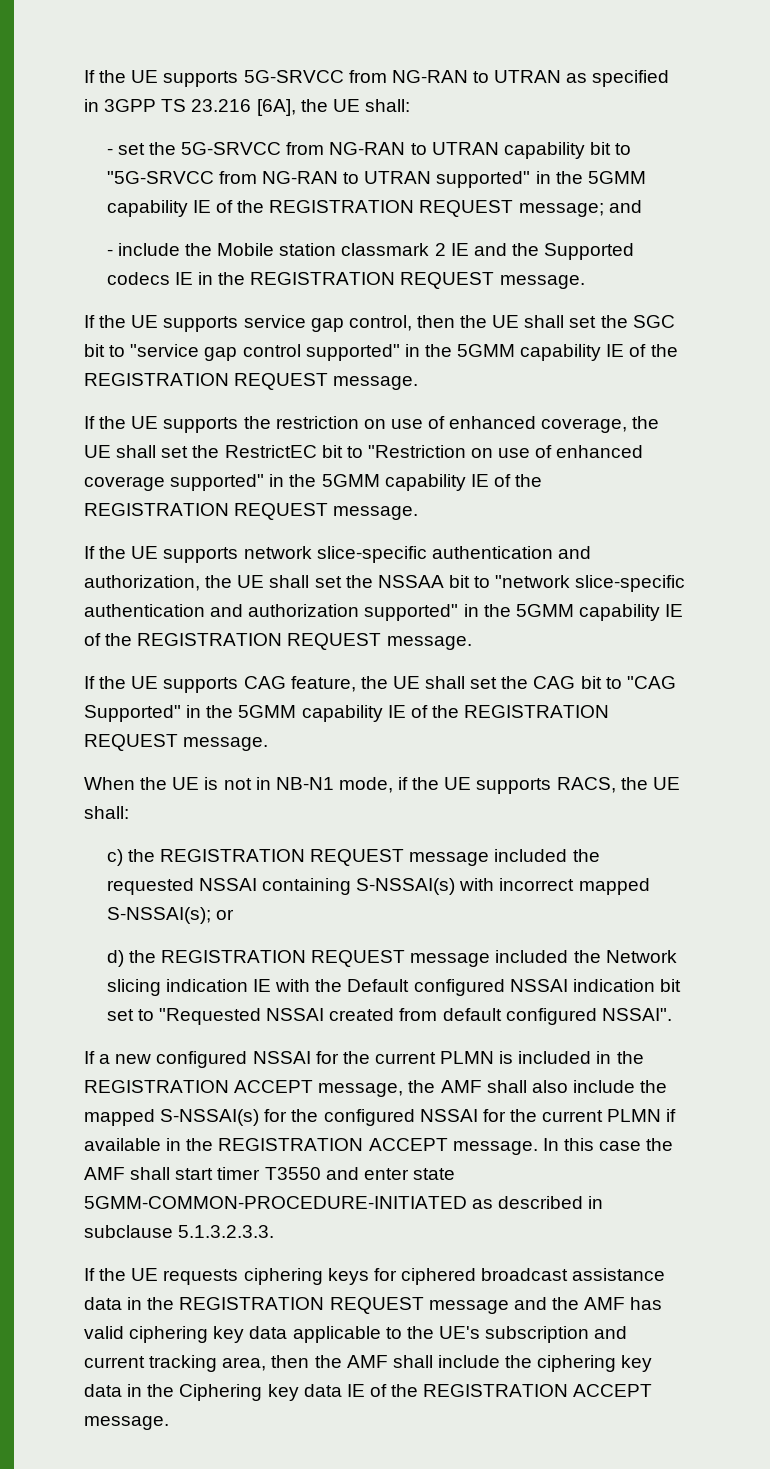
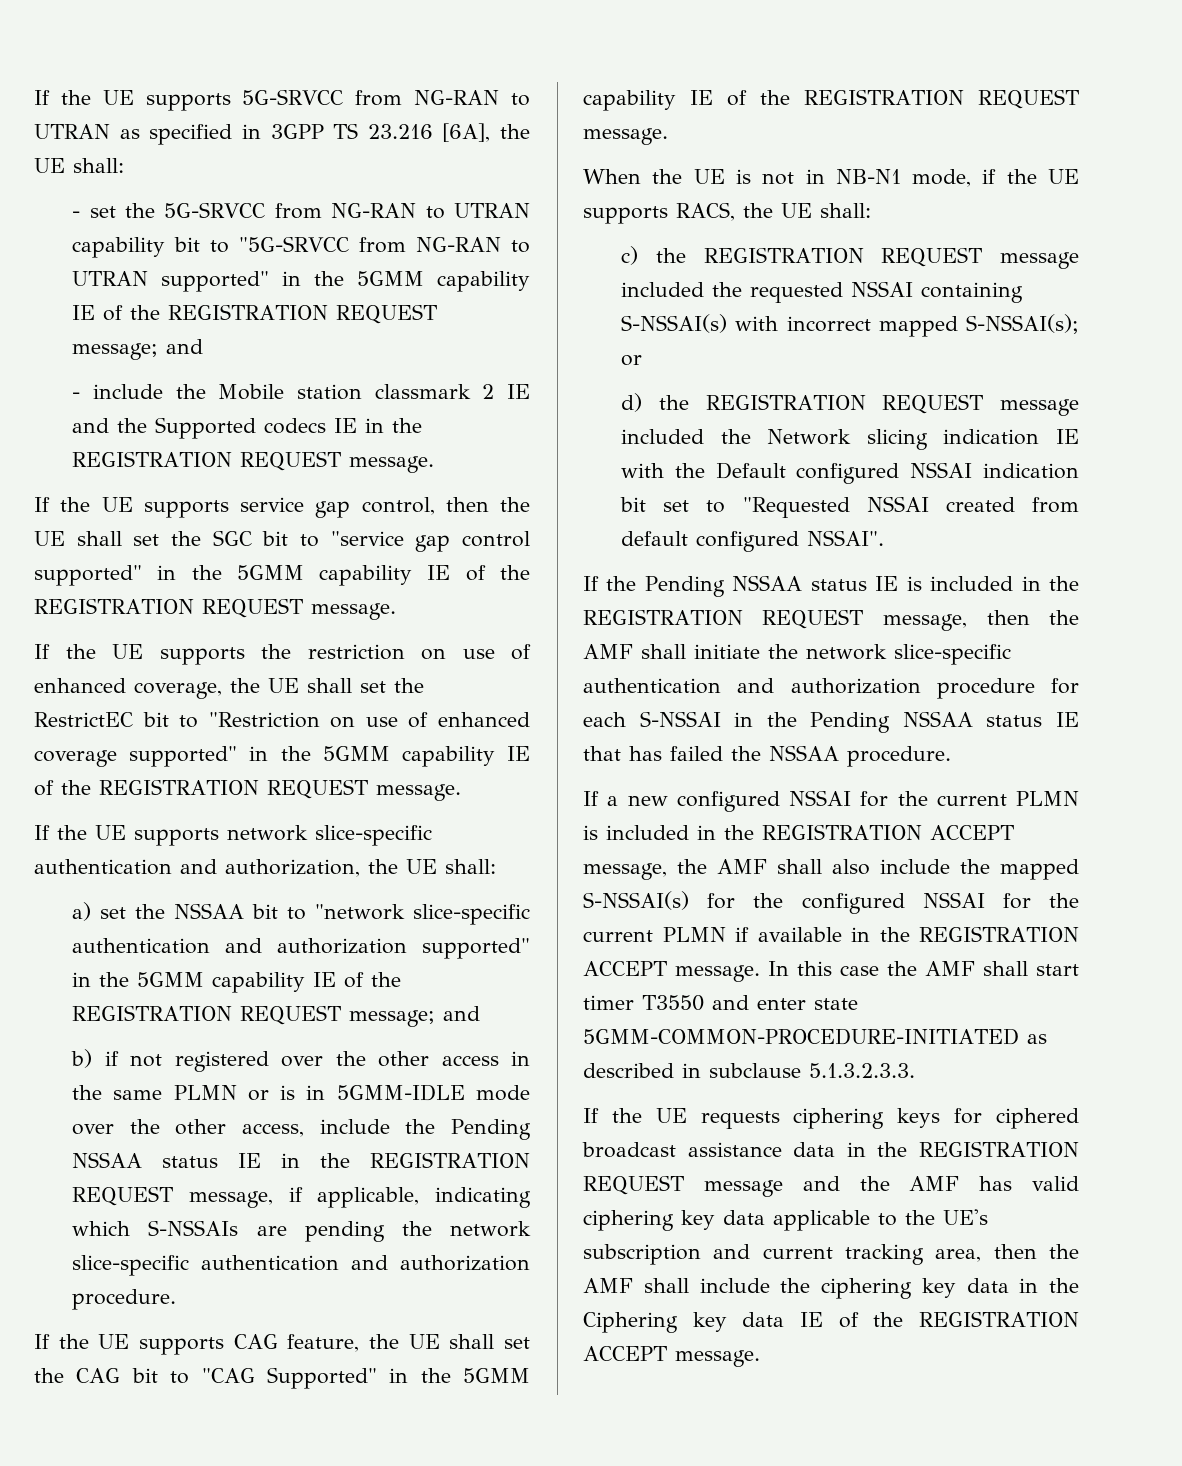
[269,575,310,588] shall -> [445,859,496,874] [72,902,92,921] shall: // a)
[386,636,472,650] message. -> [349,1006,481,1027] [71,1049,530,1072] [72,1084,530,1101] [72,1119,532,1140] [72,1152,531,1168] [72,1186,531,1208] [72,1220,531,1242] [72,1255,530,1276] [72,1289,177,1310] message; and // b) if not registered over the other access in the same PLMN or is in 5GMM-IDLE mode over the other access, include the Pending NSSAA status IE in the REGISTRATION REQUEST message, if applicable, indicating which S-NSSAIs are pending the network slice-specific authentication and authorization procedure.
(672, 1014) none -> [583,575,1079,597] [583,609,1079,631] [583,644,1011,665] [583,678,1079,699] [583,711,1079,733] [583,745,951,767] // If the Pending NSSAA status IE is included in the REGISTRATION REQUEST message, then the AMF shall initiate the network slice-specific authentication and authorization procedure for each S-NSSAI in the Pending NSSAA status IE that has failed the NSSAA procedure.

